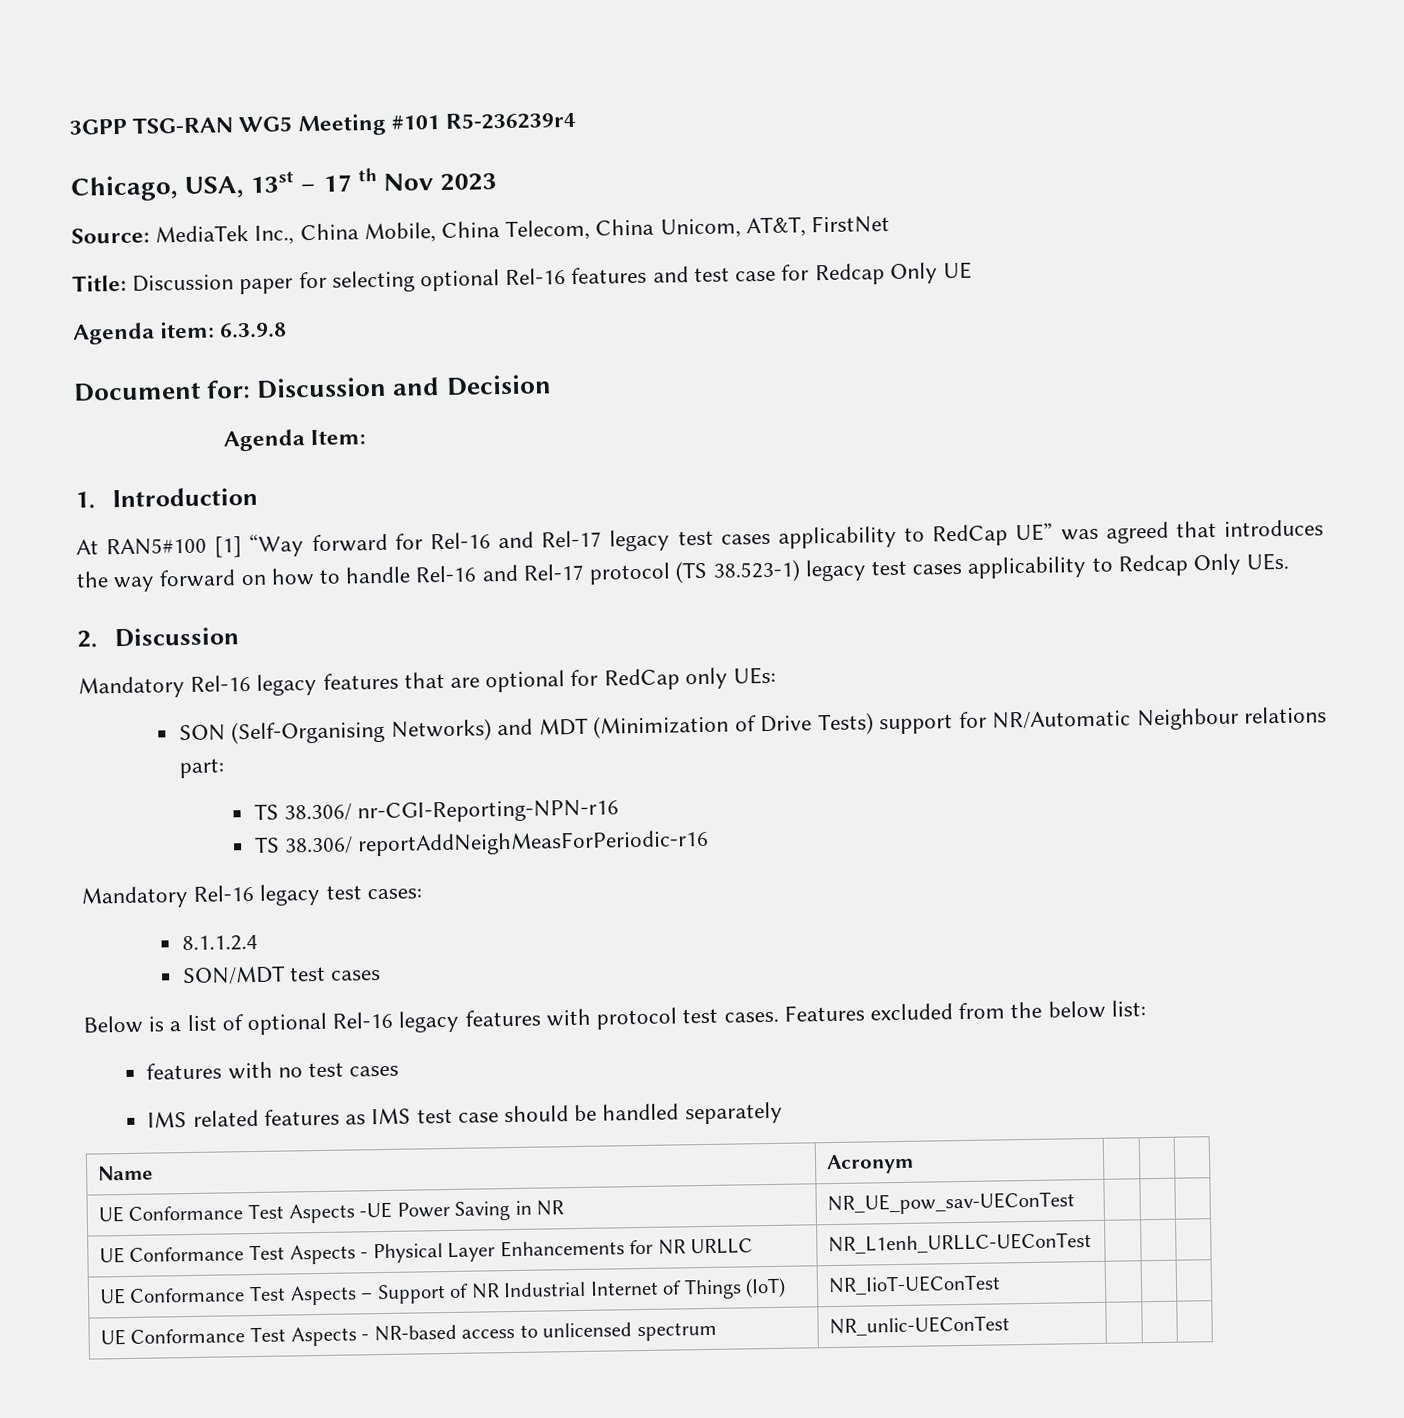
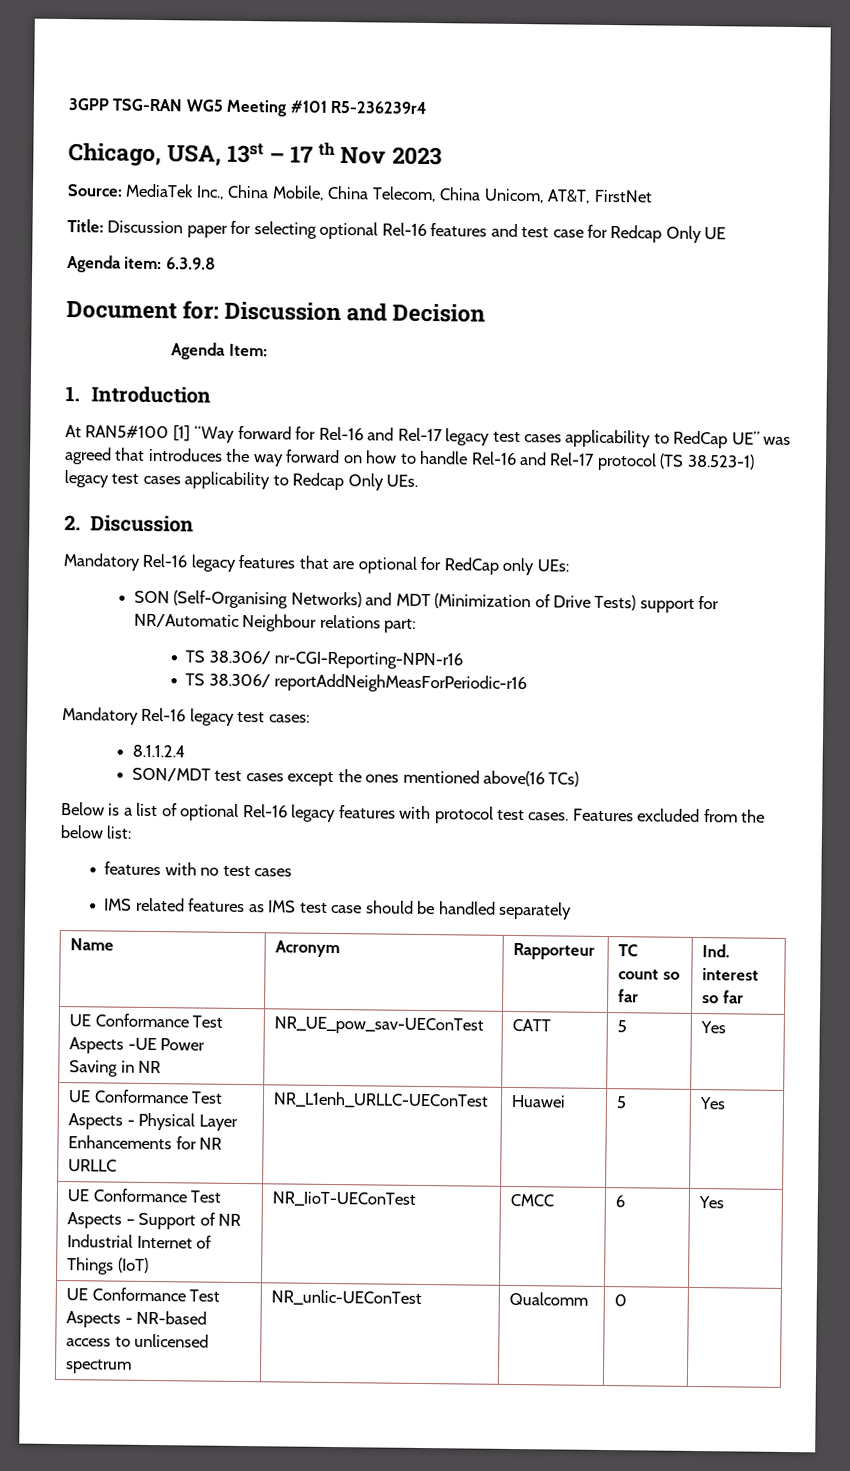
(382, 975) none -> [287,769,580,787] except the ones mentioned above(16 TCs)
(914, 1164) | | -> [513,942,596,960] [618,944,639,957] [618,969,680,980] [618,989,640,1003] [702,944,731,958] [702,968,760,981] [702,990,744,1004] Rapporteur | TC count so far | Ind. interest so far
(1075, 1203) | | -> [512,1018,552,1032] [617,1020,628,1033] [700,1021,727,1034] CATT | 5 | Yes
(1092, 1243) | | -> [511,1094,567,1108] [616,1096,628,1109] [699,1097,727,1110] Huawei | 5 | Yes
(1001, 1285) | | -> [510,1193,555,1207] [615,1195,626,1208] [698,1196,725,1209] CMCC | 6 | Yes
(1010, 1326) | -> [509,1291,589,1306] [614,1294,628,1307] Qualcomm | 0

